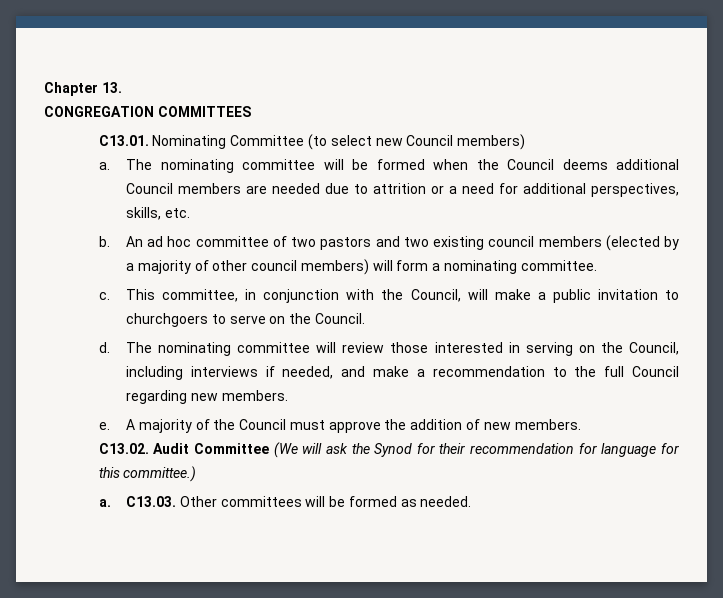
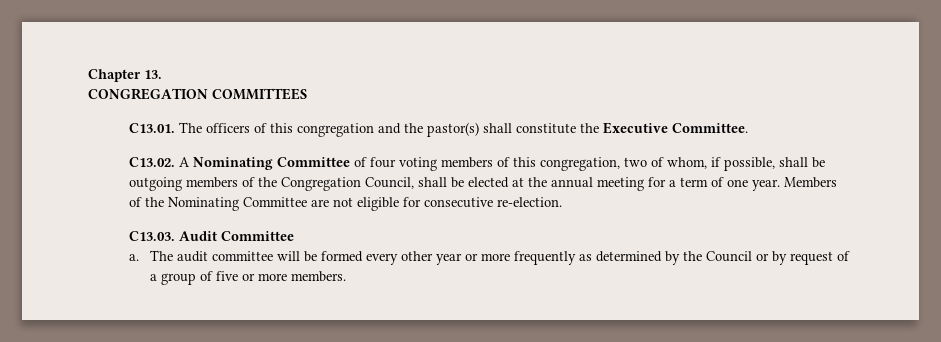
[152,134,526,150] Nominating Committee (to select new Council members) -> [179,122,749,137] [129,157,826,171] [129,177,838,191] [129,197,563,211] [129,231,295,241] The officers of this congregation and the pastor(s) shall constitute the Executive Committee. // C13.02. A Nominating Committee of four voting members of this congregation, two of whom, if possible, shall be outgoing members of the Congregation Council, shall be elected at the annual meeting for a term of one year. Members of the Nominating Committee are not eligible for consecutive re-election. // C13.03. Audit Committee
[160,159,234,173] nominating -> [176,251,208,262] audit
[433,159,679,170] [126,183,680,197] [126,207,190,220] [98,235,679,251] [126,259,597,275] [98,289,679,303] [126,313,365,327] [98,342,679,356] [126,366,680,380] [126,390,288,404] [98,419,581,433] [98,442,680,458] [98,466,197,482] [98,496,472,507] when the Council deems additional Council members are needed due to attrition or a need for additional perspectives, skills, etc. // b. An ad hoc committee of two pastors and two existing council members (elected by a majority of other council members) will form a nominating committee. // c. This committee, in conjunction with the Council, will make a public invitation to churchgoers to serve on the Council. // d. The nominating committee will review those interested in serving on the Council, including interviews if needed, and make a recommendation to the full Council regarding new members. // e. A majority of the Council must approve the addition of new members. // C13.02. Audit Committee (We will ask the Synod for their recommendation for language for this committee.) // a. C13.03. Other committees will be formed as needed. -> [365,251,850,265] [149,271,346,285] every other year or more frequently as determined by the Council or by request of a group of five or more members.

